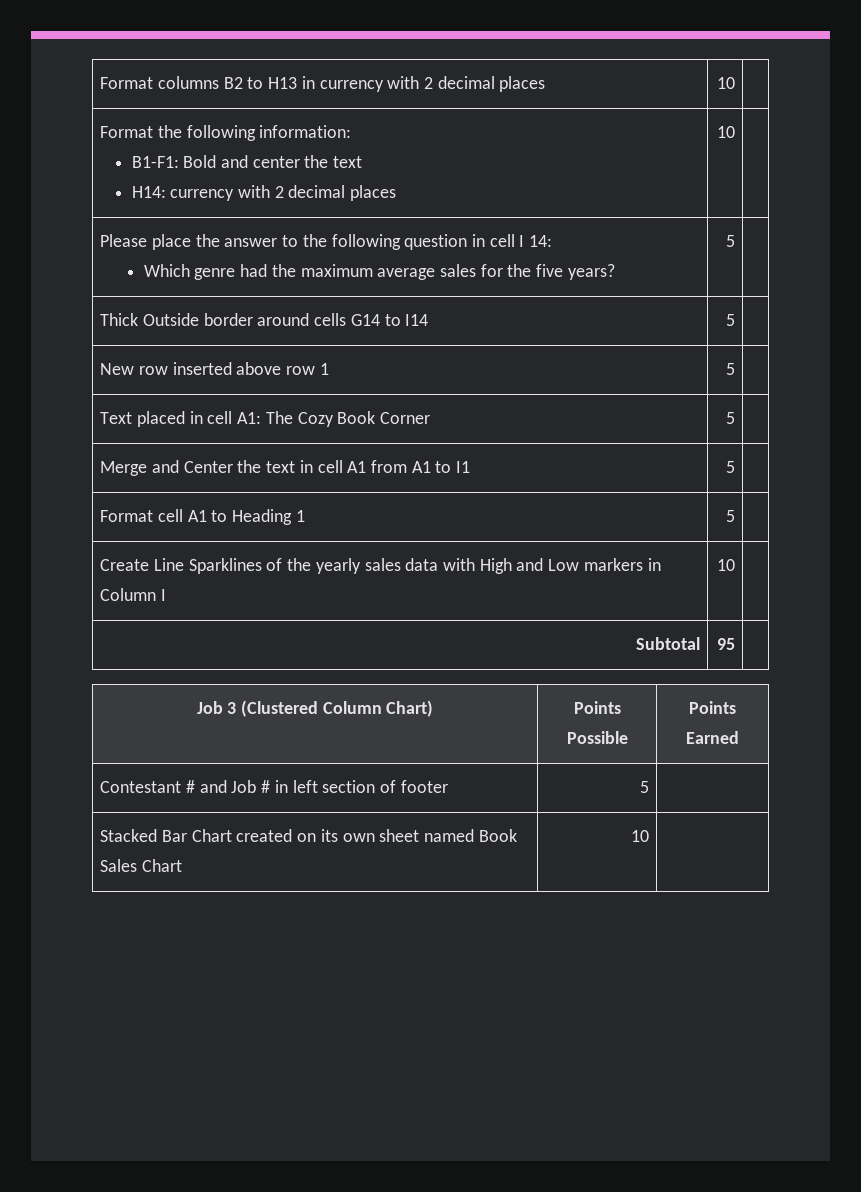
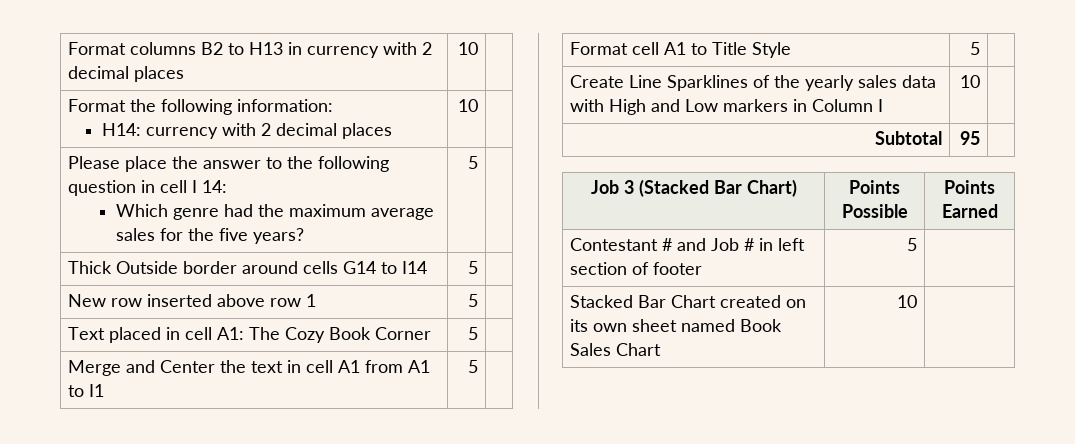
[131,155,363,168] // B1-F1: Bold and center the text -> (334, 105) none
[232,509,305,525] Heading 1 -> [712,42,792,58] Title Style
[240,700,382,717] (Clustered Column -> [638,179,742,197] (Stacked Bar

